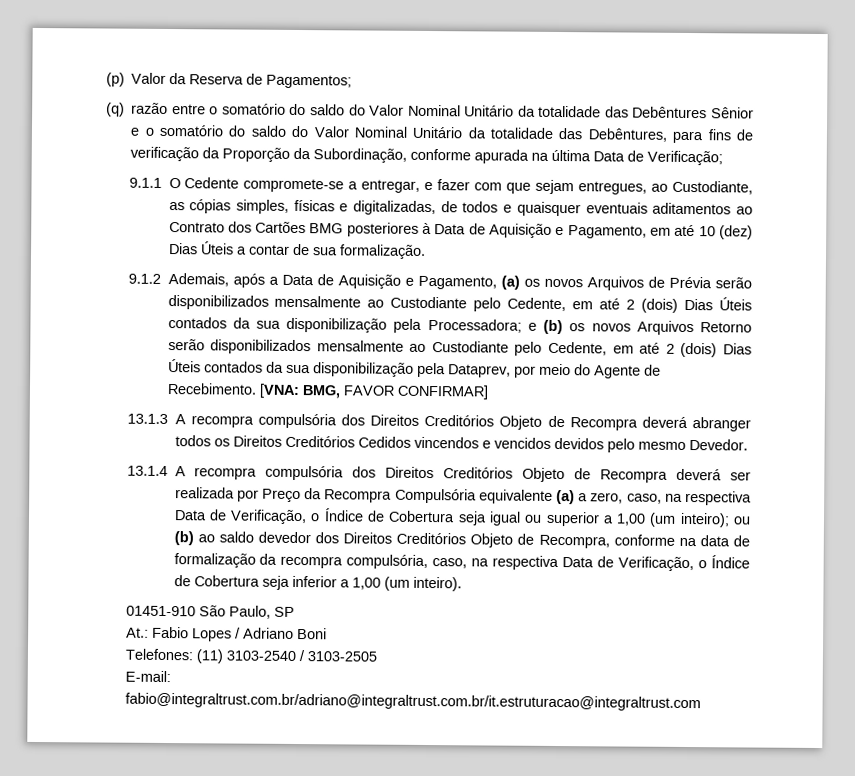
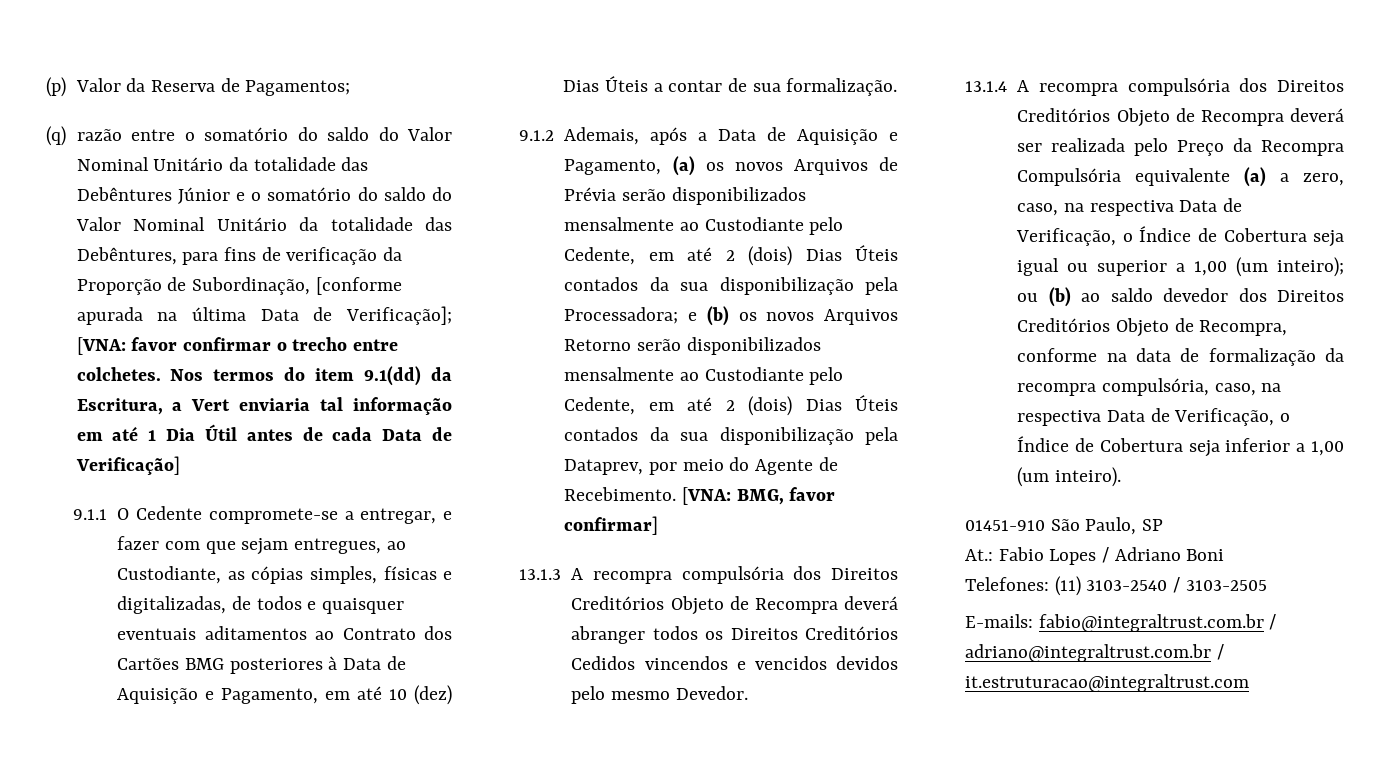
[711,107,755,119] Sênior -> [177,187,230,204] Júnior
[293,147,472,163] da Subordinação, conforme -> [167,277,402,295] de Subordinação, [conforme
[647,150,724,166] Verificação; -> [345,306,452,325] [76,337,398,355] [76,366,453,386] [76,397,452,415] [76,424,452,441] [75,456,180,475] Verificação]; [VNA: favor confirmar o trecho entre colchetes. Nos termos do item 9.1(dd) da Escritura, a Vert enviaria tal informação em até 1 Dia Útil antes de cada Data de Verificação]
[342,384,489,400] FAVOR CONFIRMAR] -> [789,487,836,501] [564,516,659,535] favor confirmar]
[236,489,259,502] por -> [1134,138,1169,156] pelo
[125,670,172,683] [125,692,702,712] E-mail: fabio@integraltrust.com.br/adriano@integraltrust.com.br/it.estruturacao@integraltrust.com -> [964,614,1277,632] [964,644,1224,662] [964,674,1249,692] E-mails: fabio@integraltrust.com.br / adriano@integraltrust.com.br / it.estruturacao@integraltrust.com

